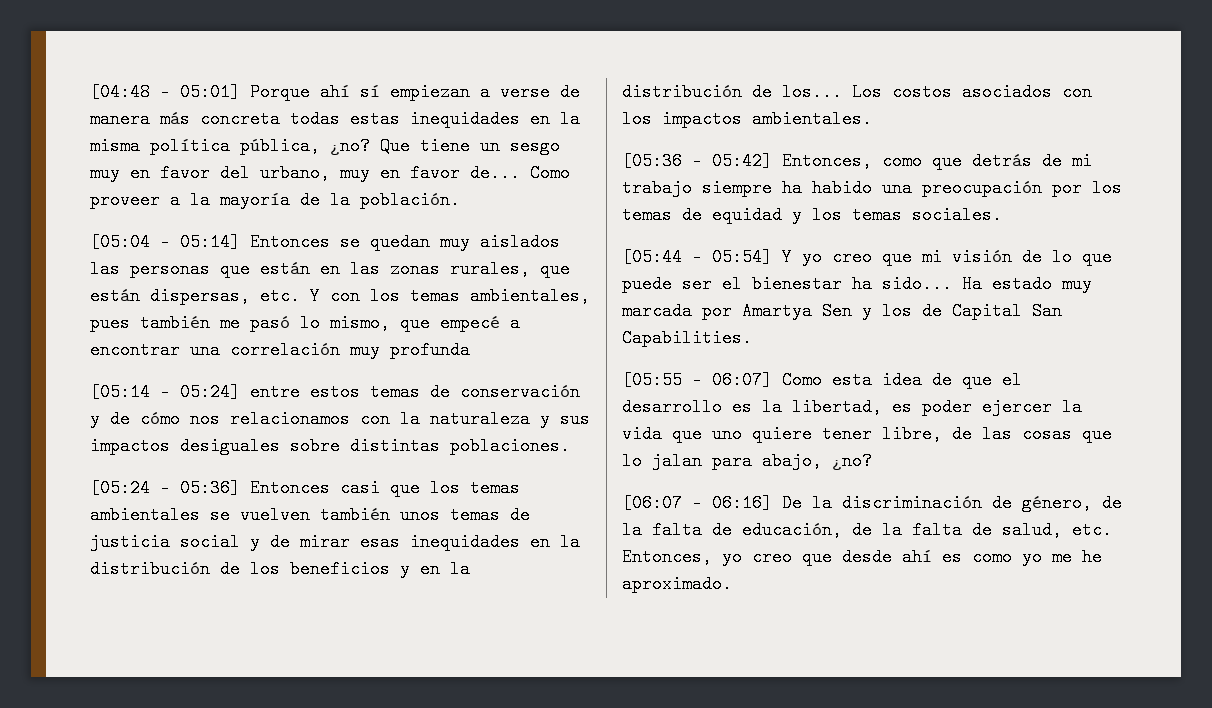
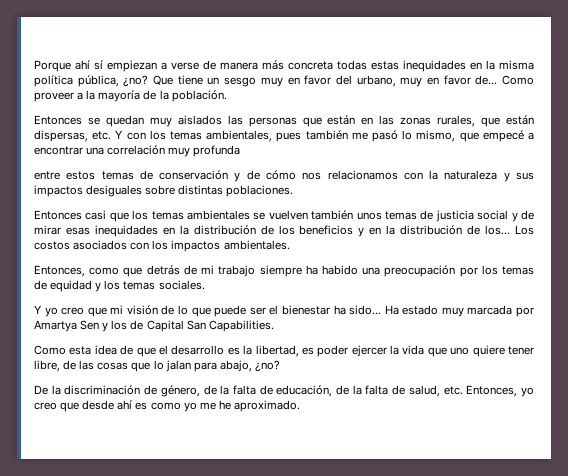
[90,83,240,101] [04:48 - 05:01] -> (34, 66) none
[90,233,240,251] [05:04 - 05:14] -> (227, 96) none
[90,383,240,401] [05:14 - 05:24] -> (241, 151) none
[90,479,240,497] [05:24 - 05:36] -> (294, 191) none
[622,152,772,170] [05:36 - 05:42] -> (290, 245) none
[622,248,772,266] [05:44 - 05:54] -> (205, 285) none
[622,371,772,389] [05:55 - 06:07] -> (274, 326) none
[622,494,772,512] [06:07 - 06:16] -> (280, 366) none

